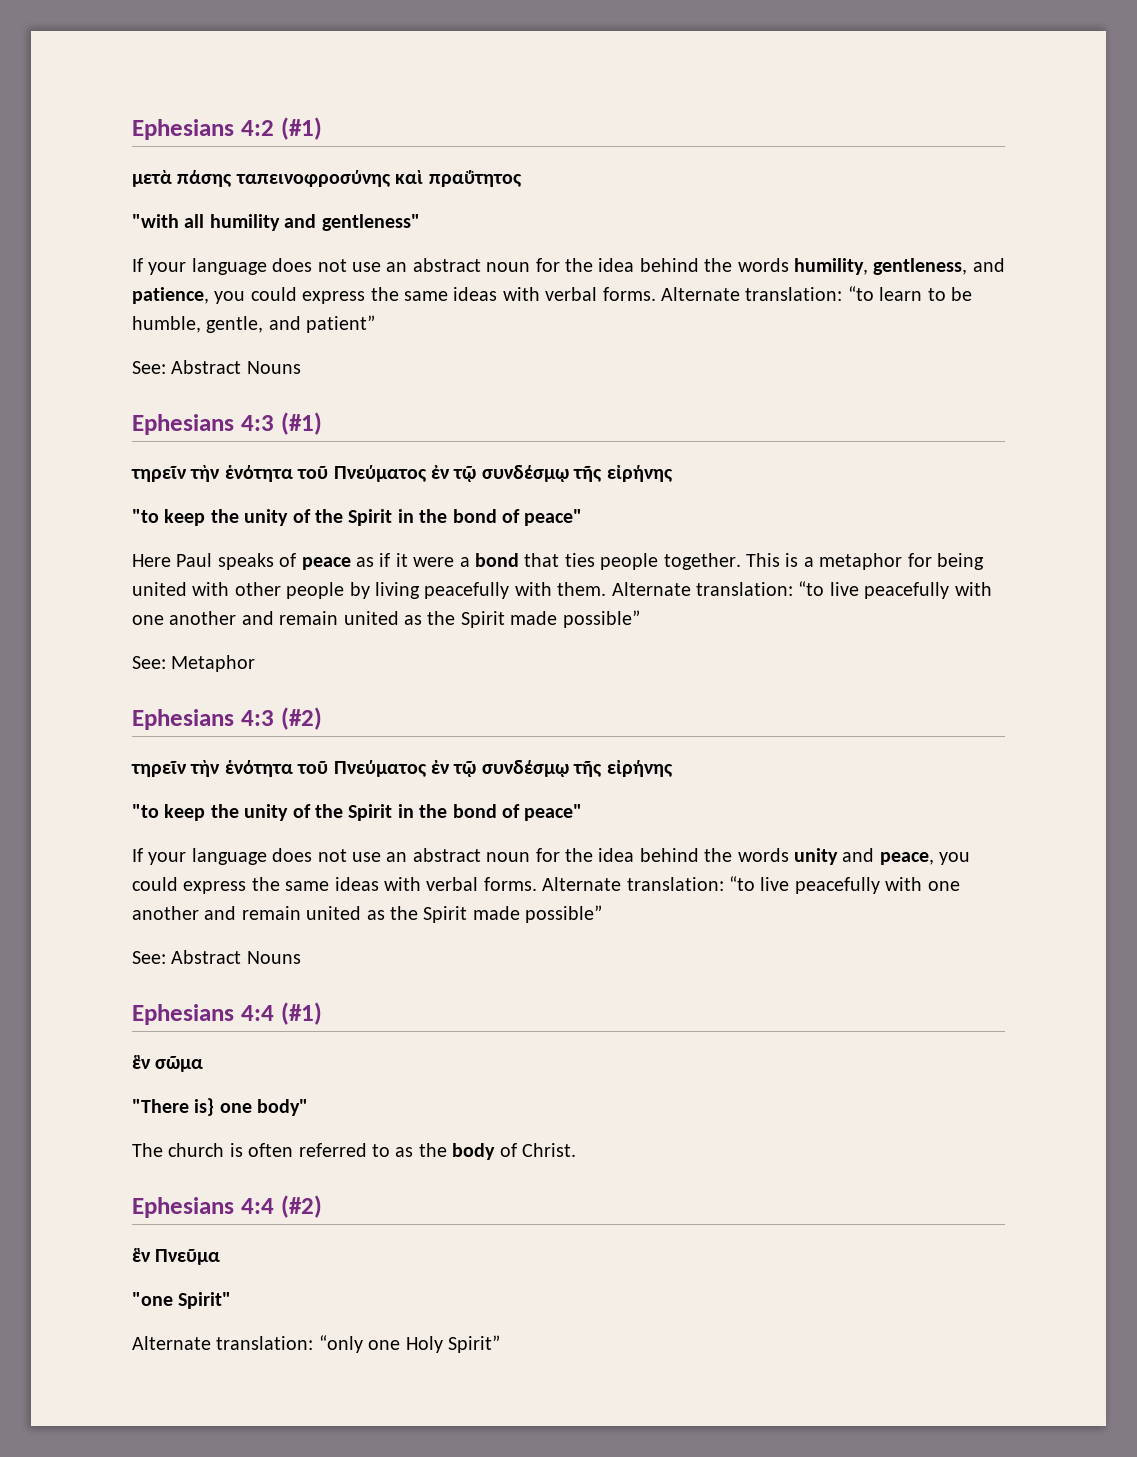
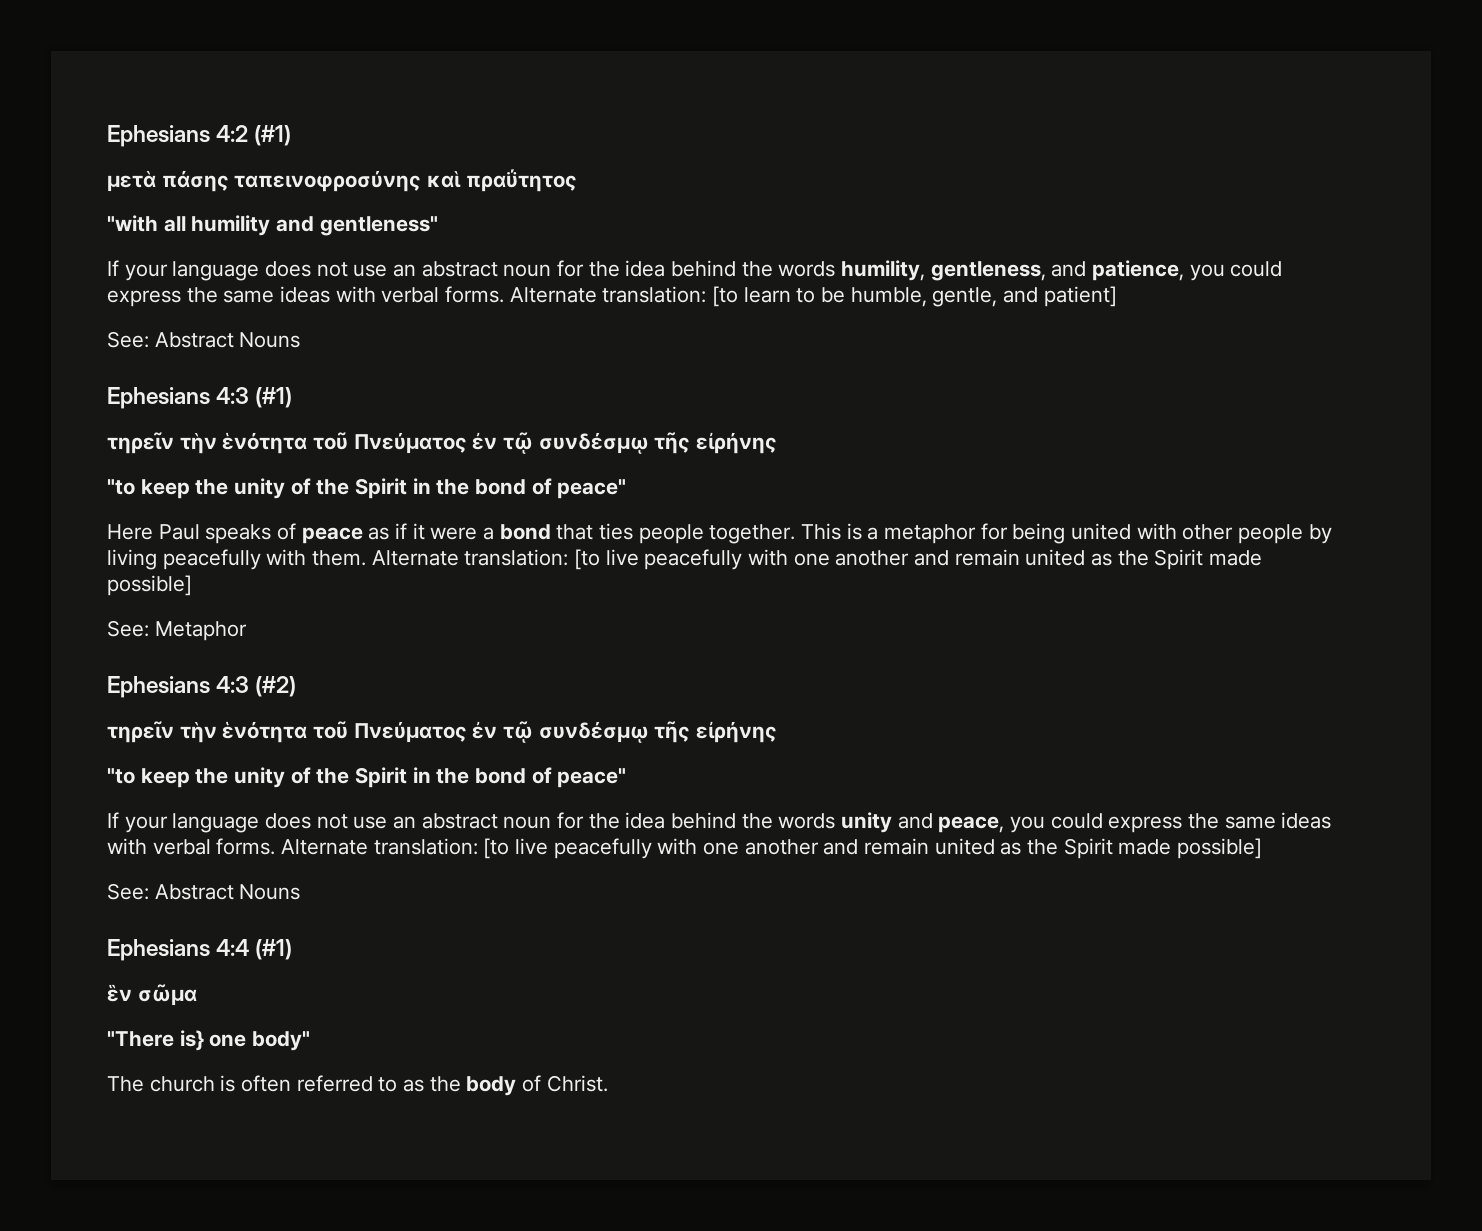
[847,286,874,301] “to -> [712,286,739,307] [to
[306,315,376,333] patient” -> [1043,286,1117,307] patient]
[798,581,825,596] “to -> [574,549,601,570] [to
[562,610,640,628] possible” -> [107,575,192,596] possible]
[728,876,755,891] “to -> [483,838,510,859] [to
[525,905,603,923] possible” -> [1177,838,1263,859] possible]
[132,1195,322,1218] [132,1248,221,1265] [132,1292,232,1309] [132,1335,500,1353] // Ephesians 4:4 (#2) // ἓν Πνεῦμα // "one Spirit" // Alternate translation: “only one Holy Spirit” -> (608, 1083) none

